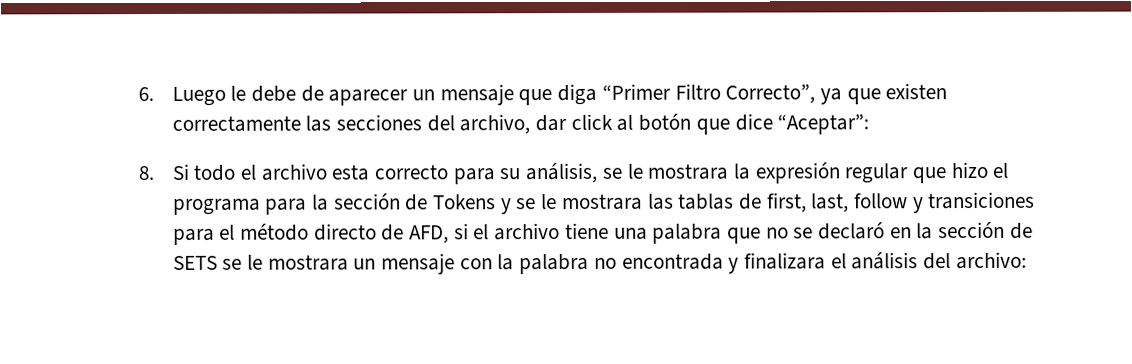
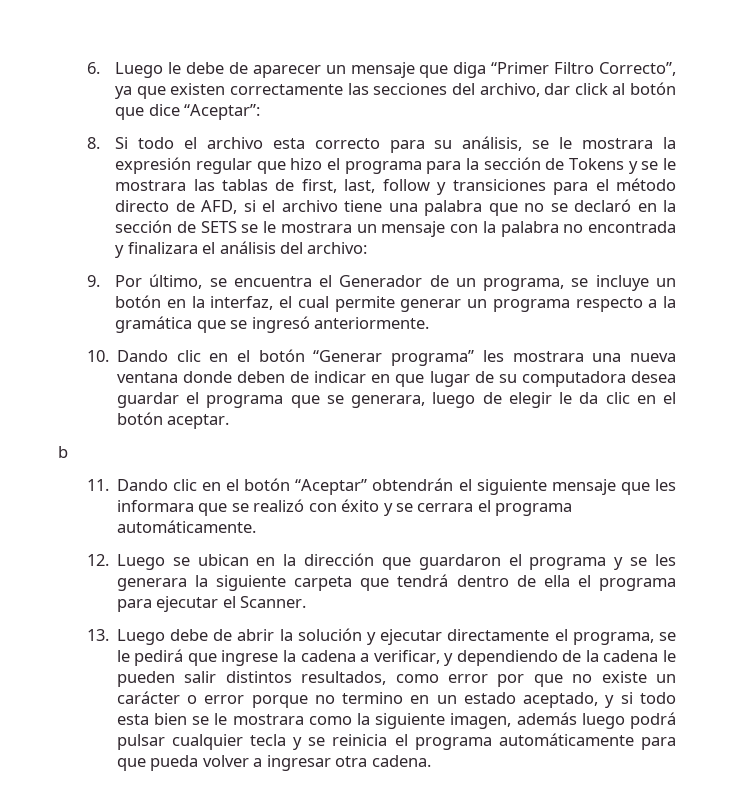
(1027, 260) none -> [86,274,676,291] [115,295,676,312] [115,316,429,333] [86,349,676,366] [116,371,676,387] [116,392,676,408] [116,412,230,429] [58,446,68,458] [86,478,676,495] [116,499,573,516] [116,520,256,533] [86,553,677,570] [116,574,676,591] [116,596,307,612] [86,628,676,645] [116,649,676,666] [116,671,676,687] [116,691,676,708] [116,712,676,729] [116,733,677,750] [116,755,431,771] // 9. Por último, se encuentra el Generador de un programa, se incluye un botón en la interfaz, el cual permite generar un programa respecto a la gramática que se ingresó anteriormente. // 10. Dando clic en el botón “Generar programa” les mostrara una nueva ventana donde deben de indicar en que lugar de su computadora desea guardar el programa que se generara, luego de elegir le da clic en el botón aceptar. // b // 11. Dando clic en el botón “Aceptar” obtendrán el siguiente mensaje que les informara que se realizó con éxito y se cerrara el programa automáticamente. // 12. Luego se ubican en la dirección que guardaron el programa y se les generara la siguiente carpeta que tendrá dentro de ella el programa para ejecutar el Scanner. // 13. Luego debe de abrir la solución y ejecutar directamente el programa, se le pedirá que ingrese la cadena a verificar, y dependiendo de la cadena le pueden salir distintos resultados, como error por que no existe un carácter o error porque no termino en un estado aceptado, y si todo esta bien se le mostrara como la siguiente imagen, además luego podrá pulsar cualquier tecla y se reinicia el programa automáticamente para que pueda volver a ingresar otra cadena.

